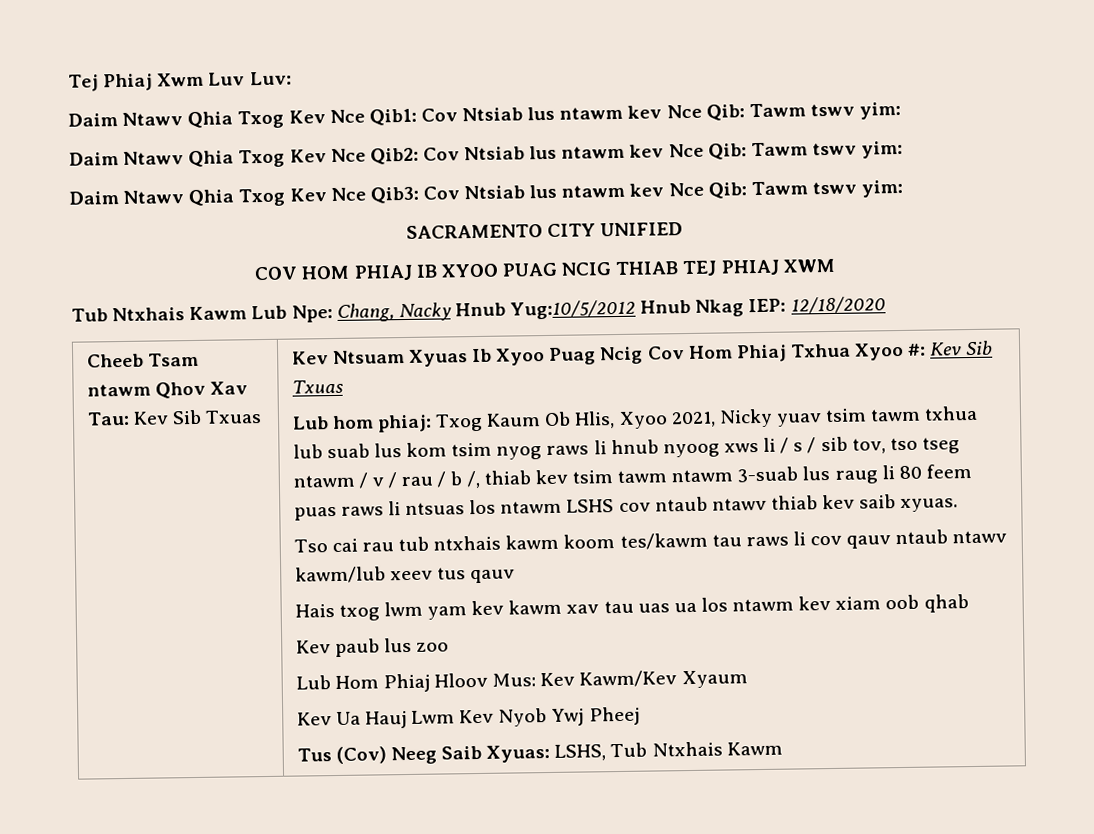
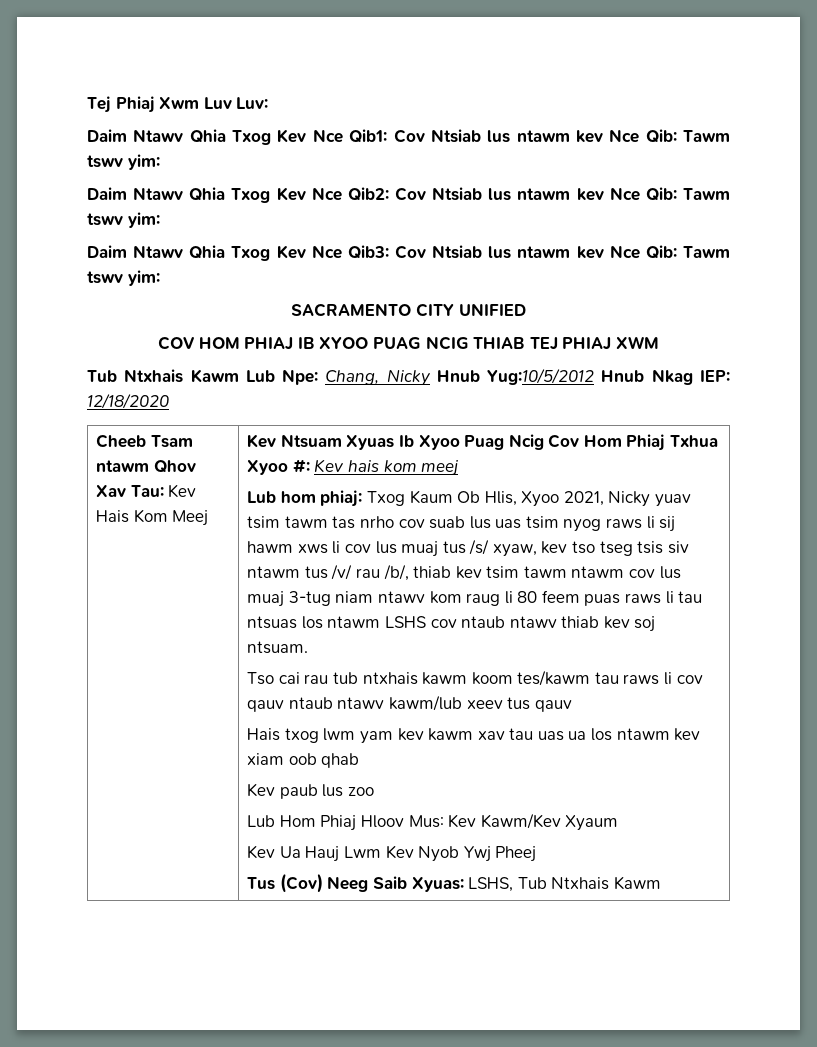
[398,302,452,322] Nacky -> [386,369,431,386] Nicky
[171,409,262,425] Sib Txuas -> [96,509,209,526] Hais Kom Meej
[965,340,994,356] [291,379,344,394] Sib Txuas -> [347,460,459,476] hais kom meej
[924,405,979,421] [292,444,323,459] txhua lub -> [332,516,425,529] tas nrho cov
[406,442,448,457] kom -> [495,519,522,529] uas
[610,436,960,458] [292,470,480,489] hnub nyoog xws li / s / sib tov, tso tseg ntawm / v / rau / b /, -> [659,516,676,532] [247,539,689,557] [247,564,409,581] sij hawm xws li cov lus muaj tus /s/ xyaw, kev tso tseg tsis siv ntawm tus /v/ rau /b/,
[737,465,831,483] 3-suab lus -> [629,566,681,579] [247,591,462,607] cov lus muaj 3-tug niam ntawv kom
(401, 508) none -> [678,591,703,603] tau
[859,494,959,513] saib xyuas. -> [634,616,656,632] [247,641,309,654] soj ntsuam.

